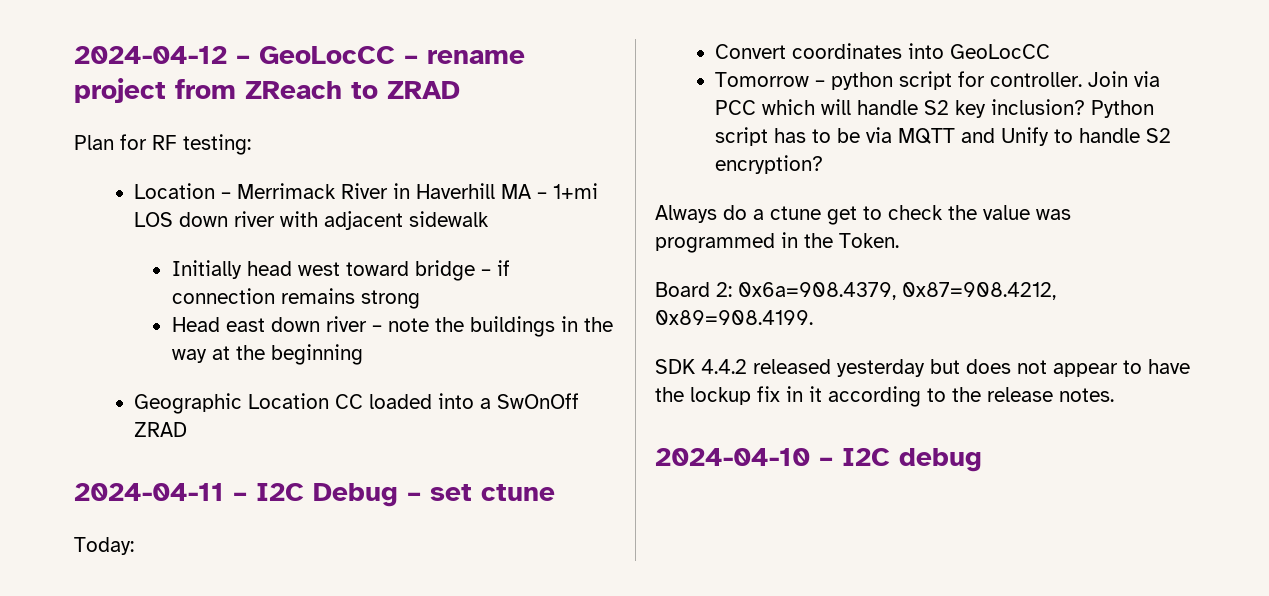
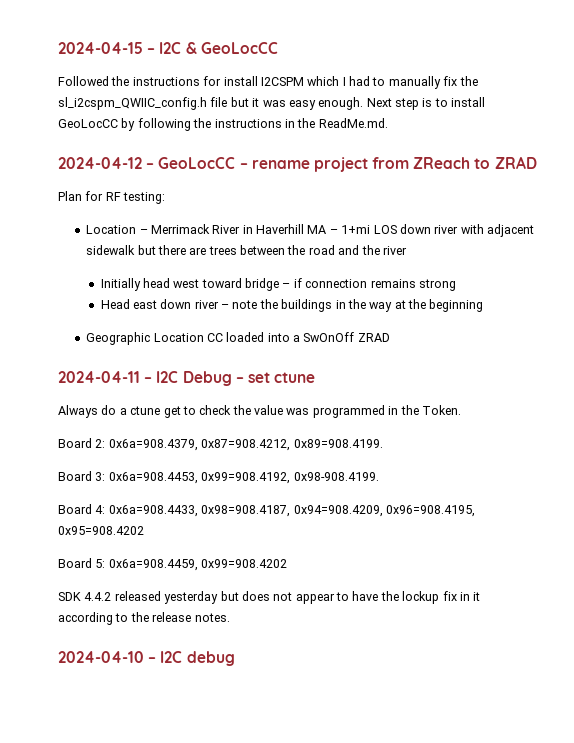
(74, 55) none -> [58,42,278,54] [58,76,478,89] [58,97,486,110] [58,118,388,131] 2024-04-15 – I2C & GeoLocCC // Followed the instructions for install I2CSPM which I had to manually fix the sl_i2cspm_QWIIC_config.h file but it was easy enough. Next step is to install GeoLocCC by following the instructions in the ReadMe.md. //
(490, 219) none -> [137,245,407,255] but there are trees between the road and the river
[74,537,134,555] [715,43,1051,59] [715,71,1161,90] [715,99,1155,118] [715,127,1172,146] [715,155,824,174] // Today: // Convert coordinates into GeoLocCC // Tomorrow – python script for controller. Join via PCC which will handle S2 key inclusion? Python script has to be via MQTT and Unify to handle S2 encryption? -> (316, 377) none
(813, 317) none -> [58,471,379,484] [58,504,475,517] [58,526,144,535] [58,558,288,571] // Board 3: 0x6a=908.4453, 0x99=908.4192, 0x98-908.4199. // Board 4: 0x6a=908.4433, 0x98=908.4187, 0x94=908.4209, 0x96=908.4195, 0x95=908.4202 // Board 5: 0x6a=908.4459, 0x99=908.4202

